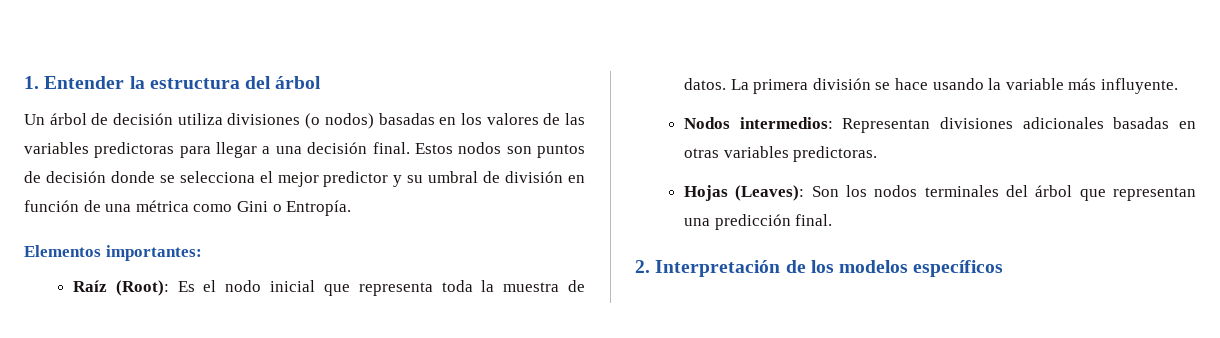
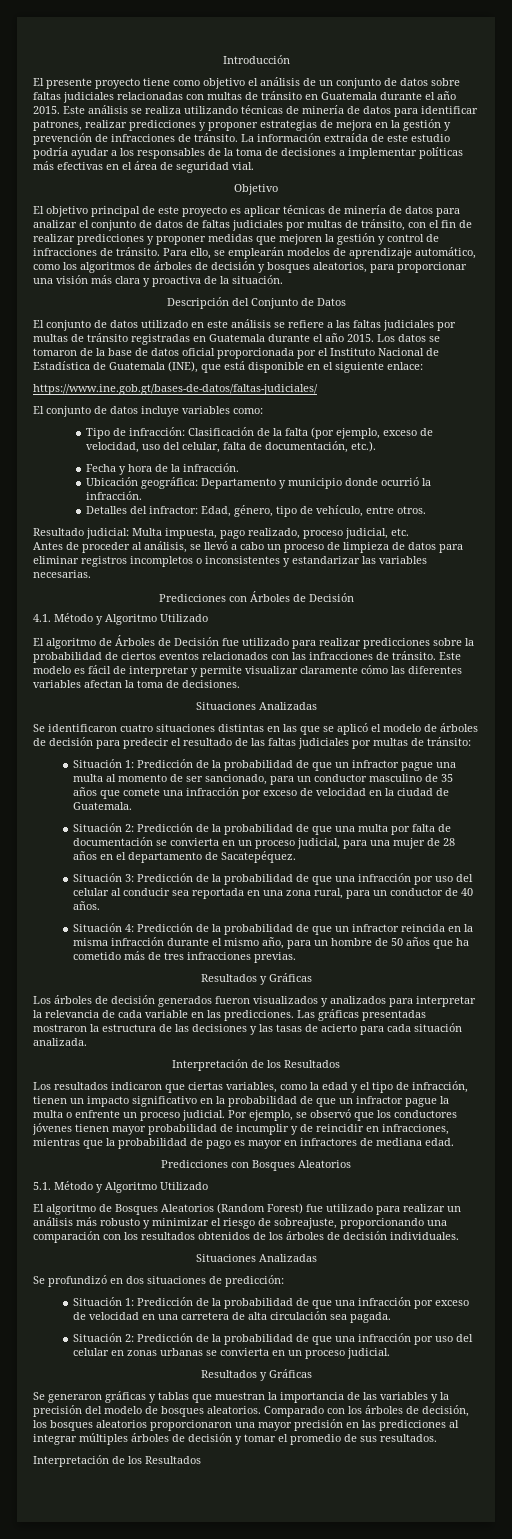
[24,76,322,89] [24,113,585,129] [24,142,586,158] [24,171,585,187] [24,200,352,216] [24,245,202,261] [72,280,585,296] [683,78,1178,94] [683,117,1196,133] [683,146,878,162] [683,185,1196,201] [683,214,833,230] [635,260,1004,277] 1. Entender la estructura del árbol // Un árbol de decisión utiliza divisiones (o nodos) basadas en los valores de las variables predictoras para llegar a una decisión final. Estos nodos son puntos de decisión donde se selecciona el mejor predictor y su umbral de división en función de una métrica como Gini o Entropía. // Elementos importantes: // Raíz (Root): Es el nodo inicial que representa toda la muestra de datos. La primera división se hace usando la variable más influyente. // Nodos intermedios: Representan divisiones adicionales basadas en otras variables predictoras. // Hojas (Leaves): Son los nodos terminales del árbol que representan una predicción final. // 2. Interpretación de los modelos específicos -> [222,55,290,64] [33,77,460,89] [33,91,456,103] [33,105,478,117] [33,119,451,131] [33,133,450,145] [33,147,463,159] [33,161,254,173] [234,184,278,195] [33,205,460,217] [33,219,472,231] [33,233,439,245] [33,247,476,259] [33,261,467,273] [33,275,283,287] [166,297,346,309] [33,319,456,331] [33,333,440,345] [33,348,439,359] [33,361,423,373] [33,384,318,395] [33,406,263,417] [86,427,434,439] [86,441,377,453] [86,463,240,475] [86,477,432,489] [86,491,143,500] [86,505,427,517] [33,528,409,539] [33,541,463,553] [33,556,427,567] [33,570,91,578] [158,591,354,602] [33,613,208,625] [33,635,474,649] [33,651,461,663] [33,665,462,677] [33,680,240,688] [195,702,317,710] [33,723,478,735] [33,737,471,749] [72,759,456,771] [72,774,453,785] [72,787,449,799] [72,802,132,810] [72,823,451,835] [72,837,455,849] [72,851,296,863] [72,873,473,885] [72,888,473,899] [72,901,100,910] [72,923,473,935] [72,937,469,949] [72,951,296,963] [200,973,312,985] [33,995,476,1007] [33,1009,426,1021] [33,1023,462,1035] [33,1038,87,1046] [172,1059,340,1071] [33,1081,468,1093] [33,1096,449,1107] [33,1109,457,1121] [32,1123,449,1135] [33,1138,454,1149] [161,1160,351,1171] [33,1181,208,1193] [33,1203,461,1215] [33,1217,447,1229] [33,1231,459,1243] [195,1254,317,1262] [33,1275,284,1287] [72,1297,469,1309] [72,1311,391,1323] [72,1333,473,1345] [72,1348,390,1359] [200,1369,312,1381] [33,1391,449,1403] [33,1405,469,1417] [33,1419,459,1431] [33,1433,437,1445] [33,1455,201,1467] Introducción // El presente proyecto tiene como objetivo el análisis de un conjunto de datos sobre faltas judiciales relacionadas con multas de tránsito en Guatemala durante el año 2015. Este análisis se realiza utilizando técnicas de minería de datos para identificar patrones, realizar predicciones y proponer estrategias de mejora en la gestión y prevención de infracciones de tránsito. La información extraída de este estudio podría ayudar a los responsables de la toma de decisiones a implementar políticas más efectivas en el área de seguridad vial. // Objetivo // El objetivo principal de este proyecto es aplicar técnicas de minería de datos para analizar el conjunto de datos de faltas judiciales por multas de tránsito, con el fin de realizar predicciones y proponer medidas que mejoren la gestión y control de infracciones de tránsito. Para ello, se emplearán modelos de aprendizaje automático, como los algoritmos de árboles de decisión y bosques aleatorios, para proporcionar una visión más clara y proactiva de la situación. // Descripción del Conjunto de Datos // El conjunto de datos utilizado en este análisis se refiere a las faltas judiciales por multas de tránsito registradas en Guatemala durante el año 2015. Los datos se tomaron de la base de datos oficial proporcionada por el Instituto Nacional de Estadística de Guatemala (INE), que está disponible en el siguiente enlace: // https://www.ine.gob.gt/bases-de-datos/faltas-judiciales/ // El conjunto de datos incluye variables como: // Tipo de infracción: Clasificación de la falta (por ejemplo, exceso de velocidad, uso del celular, falta de documentación, etc.). // Fecha y hora de la infracción. // Ubicación geográfica: Departamento y municipio donde ocurrió la infracción. // Detalles del infractor: Edad, género, tipo de vehículo, entre otros. // Resultado judicial: Multa impuesta, pago realizado, proceso judicial, etc. // Antes de proceder al análisis, se llevó a cabo un proceso de limpieza de datos para eliminar registros incompletos o inconsistentes y estandarizar las variables necesarias. // Predicciones con Árboles de Decisión // 4.1. Método y Algoritmo Utilizado // El algoritmo de Árboles de Decisión fue utilizado para realizar predicciones sobre la probabilidad de ciertos eventos relacionados con las infracciones de tránsito. Este modelo es fácil de interpretar y permite visualizar claramente cómo las diferentes variables afectan la toma de decisiones. // Situaciones Analizadas // Se identificaron cuatro situaciones distintas en las que se aplicó el modelo de árboles de decisión para predecir el resultado de las faltas judiciales por multas de tránsito: // Situación 1: Predicción de la probabilidad de que un infractor pague una multa al momento de ser sancionado, para un conductor masculino de 35 años que comete una infracción por exceso de velocidad en la ciudad de Guatemala. // Situación 2: Predicción de la probabilidad de que una multa por falta de documentación se convierta en un proceso judicial, para una mujer de 28 años en el departamento de Sacatepéquez. // Situación 3: Predicción de la probabilidad de que una infracción por uso del celular al conducir sea reportada en una zona rural, para un conductor de 40 años. // Situación 4: Predicción de la probabilidad de que un infractor reincida en la misma infracción durante el mismo año, para un hombre de 50 años que ha cometido más de tres infracciones previas. // Resultados y Gráficas // Los árboles de decisión generados fueron visualizados y analizados para interpretar la relevancia de cada variable en las predicciones. Las gráficas presentadas mostraron la estructura de las decisiones y las tasas de acierto para cada situación analizada. // Interpretación de los Resultados // Los resultados indicaron que ciertas variables, como la edad y el tipo de infracción, tienen un impacto significativo en la probabilidad de que un infractor pague la multa o enfrente un proceso judicial. Por ejemplo, se observó que los conductores jóvenes tienen mayor probabilidad de incumplir y de reincidir en infracciones, mientras que la probabilidad de pago es mayor en infractores de mediana edad. // Predicciones con Bosques Aleatorios // 5.1. Método y Algoritmo Utilizado // El algoritmo de Bosques Aleatorios (Random Forest) fue utilizado para realizar un análisis más robusto y minimizar el riesgo de sobreajuste, proporcionando una comparación con los resultados obtenidos de los árboles de decisión individuales. // Situaciones Analizadas // Se profundizó en dos situaciones de predicción: // Situación 1: Predicción de la probabilidad de que una infracción por exceso de velocidad en una carretera de alta circulación sea pagada. // Situación 2: Predicción de la probabilidad de que una infracción por uso del celular en zonas urbanas se convierta en un proceso judicial. // Resultados y Gráficas // Se generaron gráficas y tablas que muestran la importancia de las variables y la precisión del modelo de bosques aleatorios. Comparado con los árboles de decisión, los bosques aleatorios proporcionaron una mayor precisión en las predicciones al integrar múltiples árboles de decisión y tomar el promedio de sus resultados. // Interpretación de los Resultados

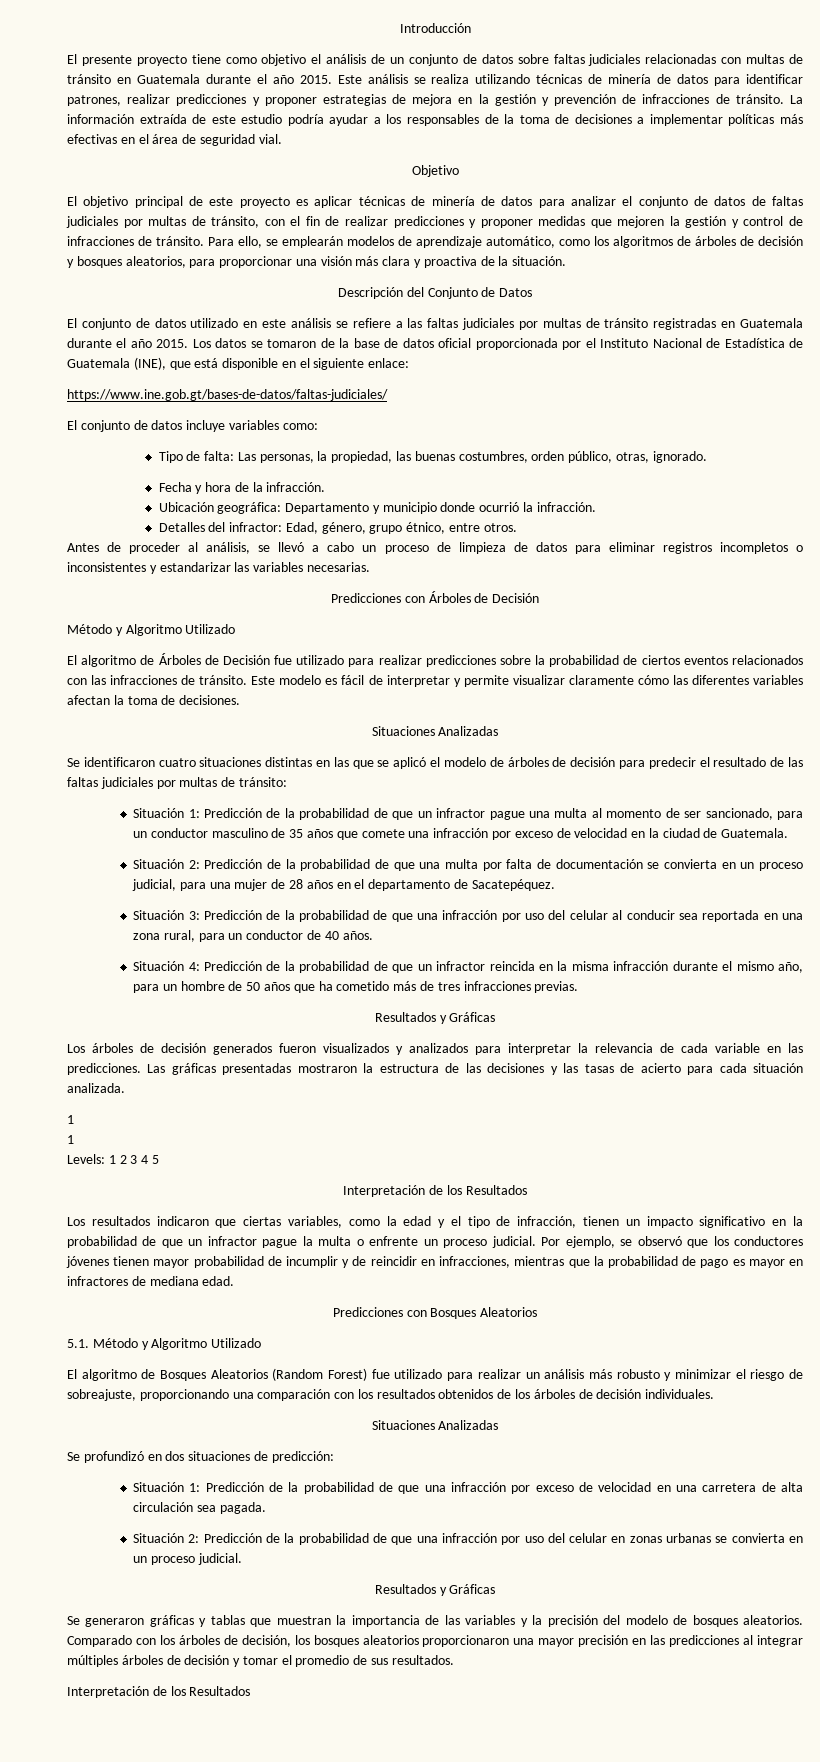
[129,427,434,439] [86,441,377,453] infracción: Clasificación de la falta (por ejemplo, exceso de velocidad, uso del celular, falta de documentación, etc.). -> [204,451,707,463] falta: Las personas, la propiedad, las buenas costumbres, orden público, otras, ignorado.
[276,505,364,517] tipo de vehículo, -> [369,522,446,534] grupo étnico,
[33,528,409,539] // Resultado judicial: Multa impuesta, pago realizado, proceso judicial, etc. -> (517, 527) none
[33,614,51,622] 4.1. -> (540, 598) none
(87, 1042) none -> [67,1115,74,1124] [67,1135,74,1144] [67,1154,159,1164] // 1 // 1 // Levels: 1 2 3 4 5

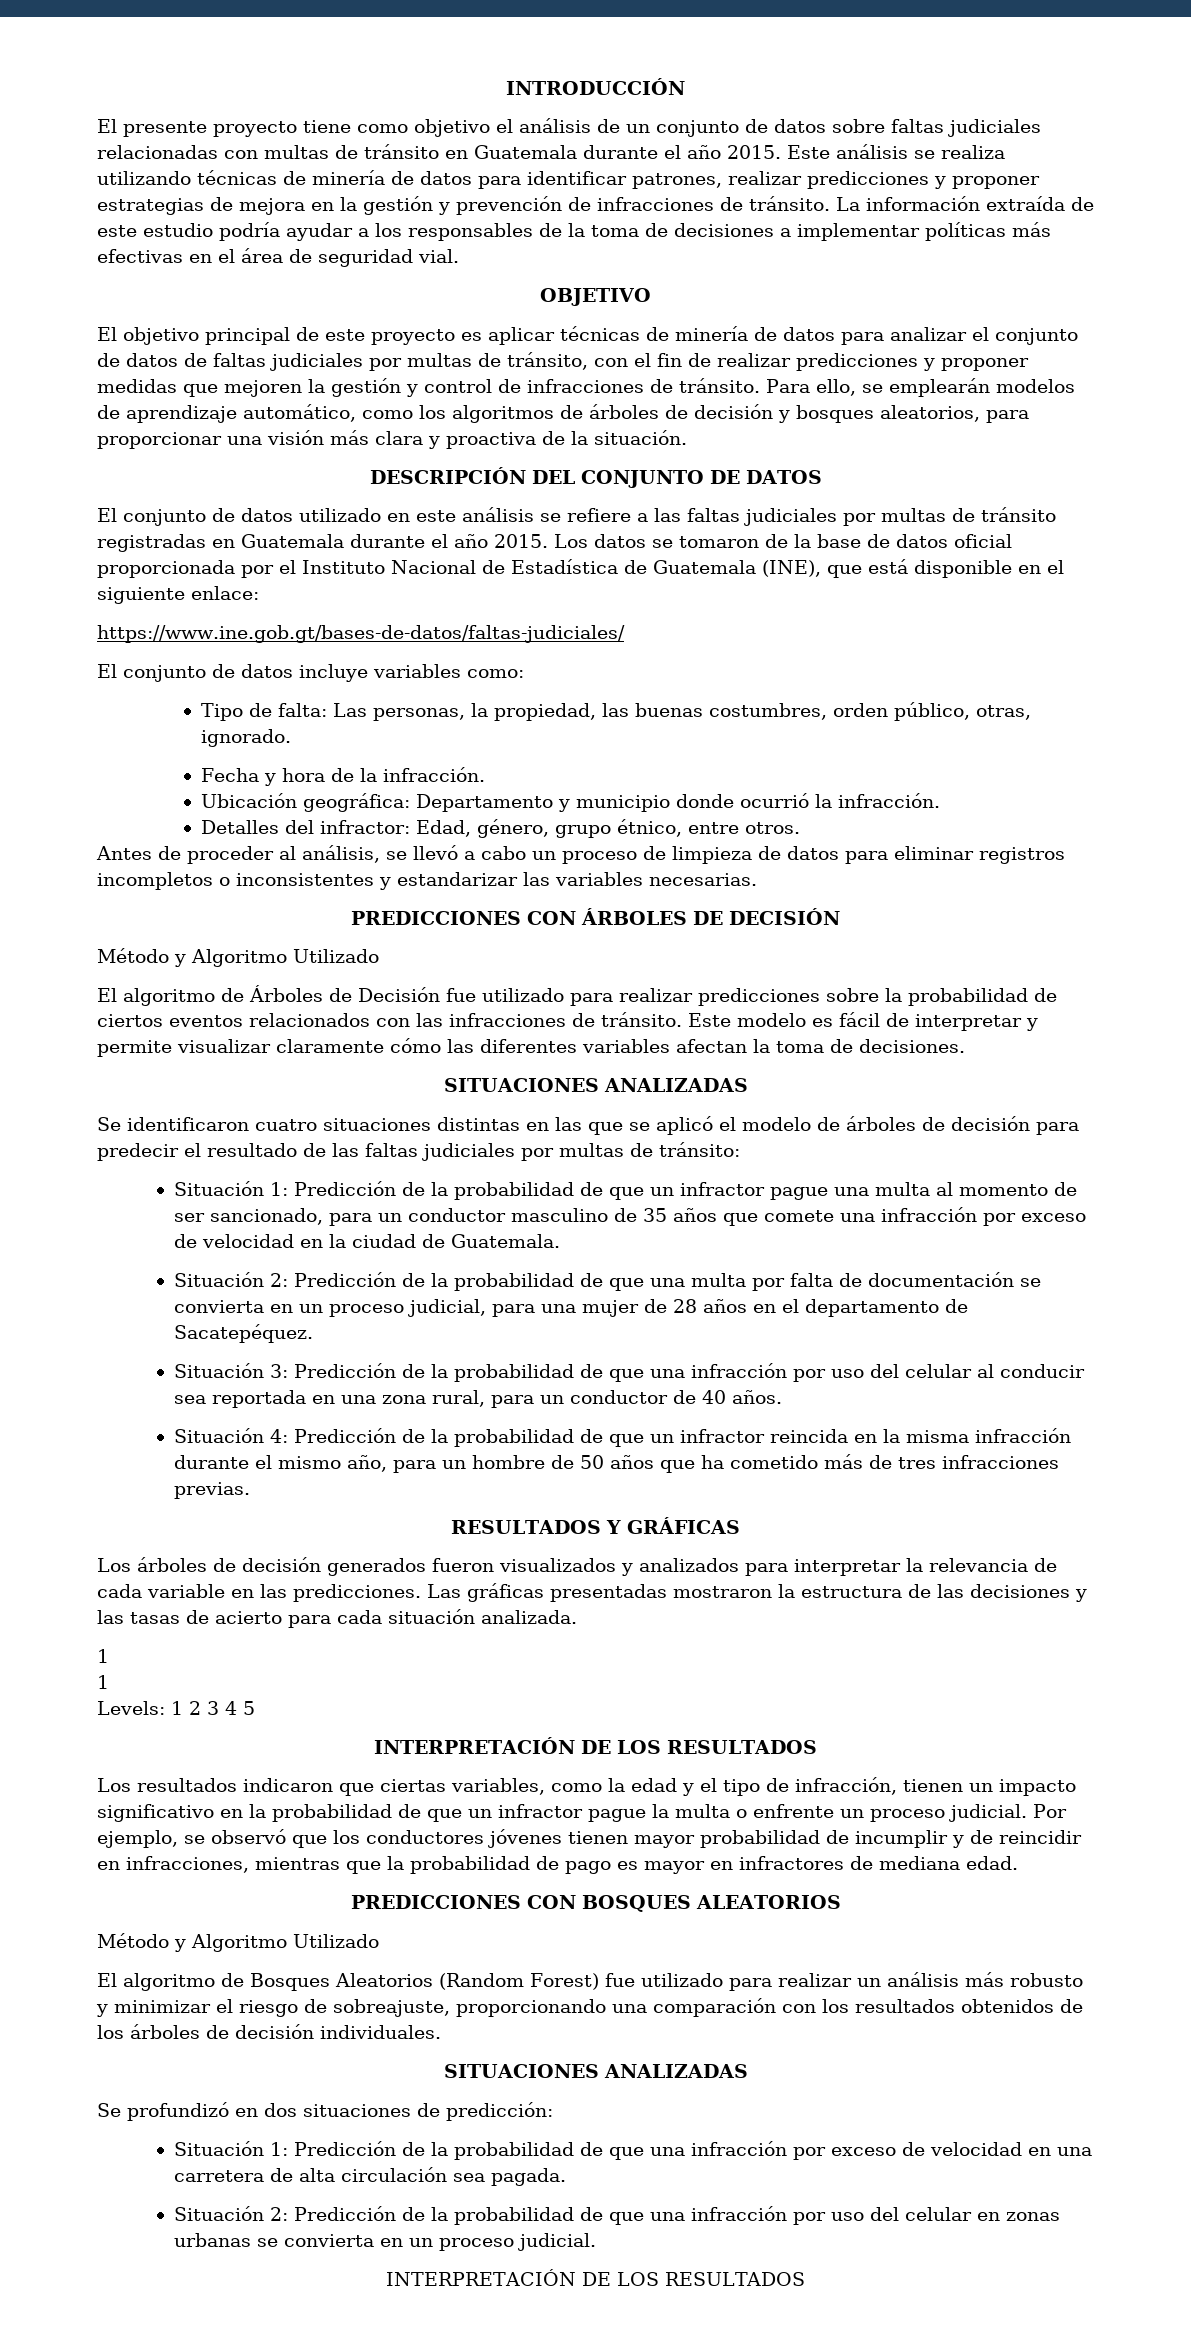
[399,23,471,33] Introducción -> [506,78,685,95] INTRODUCCIÓN
[411,165,459,177] Objetivo -> [540,288,651,306] OBJETIVO
[337,287,533,299] Descripción del Conjunto de Datos -> [369,467,822,488] DESCRIPCIÓN DEL CONJUNTO DE DATOS
[330,591,540,603] Predicciones con Árboles de Decisión -> [351,908,840,925] PREDICCIONES CON ÁRBOLES DE DECISIÓN
[371,726,499,736] Situaciones Analizadas -> [443,1078,748,1092] SITUACIONES ANALIZADAS
[374,1012,496,1024] Resultados y Gráficas -> [451,1517,740,1534] RESULTADOS Y GRÁFICAS
[343,1185,527,1197] Interpretación de los Resultados -> [374,1737,818,1754] INTERPRETACIÓN DE LOS RESULTADOS
[332,1307,538,1319] [67,1339,89,1348] Predicciones con Bosques Aleatorios // 5.1. -> [350,1895,841,1912] PREDICCIONES CON BOSQUES ALEATORIOS //
[371,1420,499,1430] Situaciones Analizadas -> [443,2064,748,2078] SITUACIONES ANALIZADAS
[374,1584,496,1596] [67,1615,803,1627] [67,1635,804,1647] [67,1655,454,1667] [67,1686,251,1698] Resultados y Gráficas // Se generaron gráficas y tablas que muestran la importancia de las variables y la precisión del modelo de bosques aleatorios. Comparado con los árboles de decisión, los bosques aleatorios proporcionaron una mayor precisión en las predicciones al integrar múltiples árboles de decisión y tomar el promedio de sus resultados. // Interpretación de los Resultados -> [385,2269,806,2286] INTERPRETACIÓN DE LOS RESULTADOS

